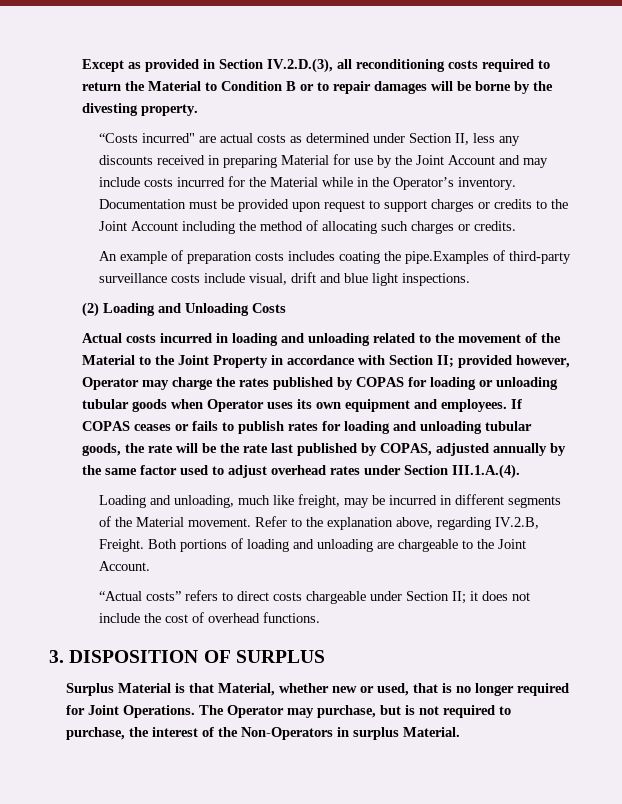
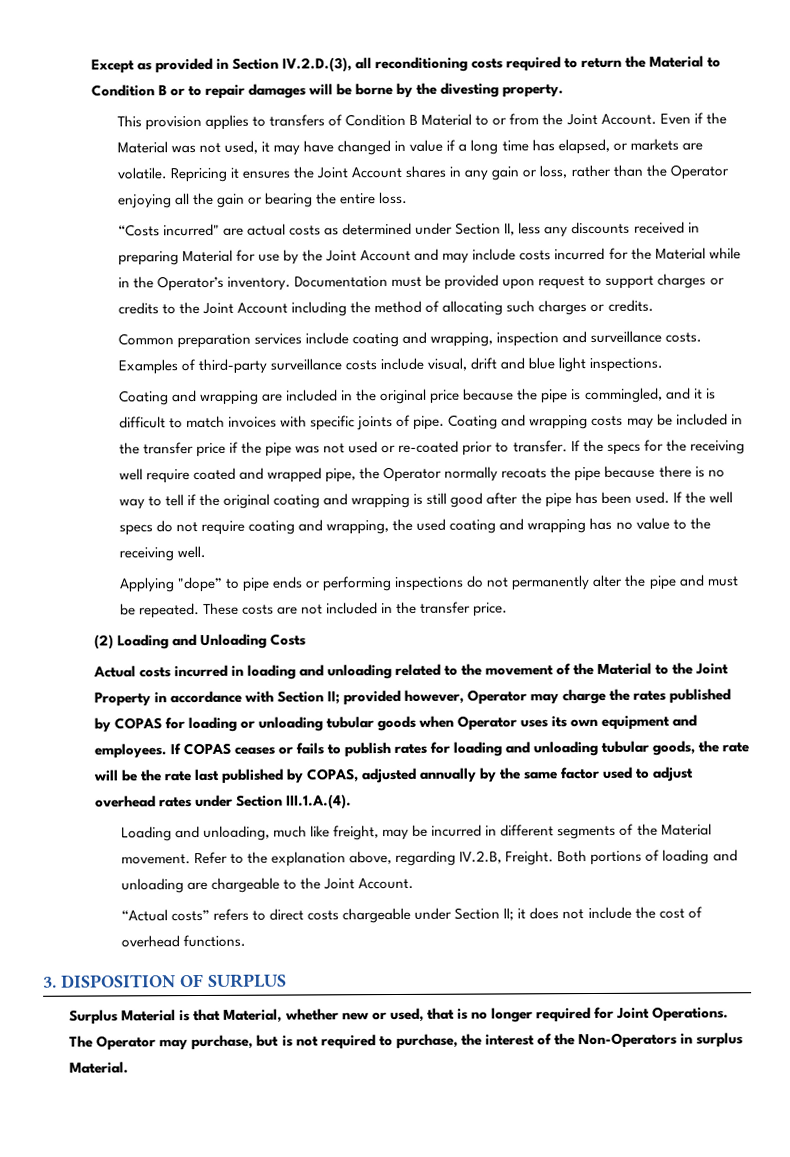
(199, 110) none -> [116,112,727,131] [116,138,703,156] [116,164,729,183] [117,191,409,209] // This provision applies to transfers of Condition B Material to or from the Joint Account. Even if the Material was not used, it may have changed in value if a long time has elapsed, or markets are volatile. Repricing it ensures the Joint Account shares in any gain or loss, rather than the Operator enjoying all the gain or bearing the entire loss.
[99,250,490,264] An example of preparation costs includes coating the pipe.Examples -> [117,330,703,349] [117,359,178,375] Common preparation services include coating and wrapping, inspection and surveillance costs. Examples
(471, 279) none -> [118,387,716,406] [118,413,743,431] [118,439,745,458] [118,465,725,484] [118,491,733,510] [118,517,711,536] [118,545,206,562] [118,574,739,593] [119,601,509,619] // Coating and wrapping are included in the original price because the pipe is commingled, and it is difficult to match invoices with specific joints of pipe. Coating and wrapping costs may be included in the transfer price if the pipe was not used or re-coated prior to transfer. If the specs for the receiving well require coated and wrapped pipe, the Operator normally recoats the pipe because there is no way to tell if the original coating and wrapping is still good after the pipe has been used. If the well specs do not require coating and wrapping, the used coating and wrapping has no value to the receiving well. // Applying "dope” to pipe ends or performing inspections do not permanently alter the pipe and must be repeated. These costs are not included in the transfer price.

